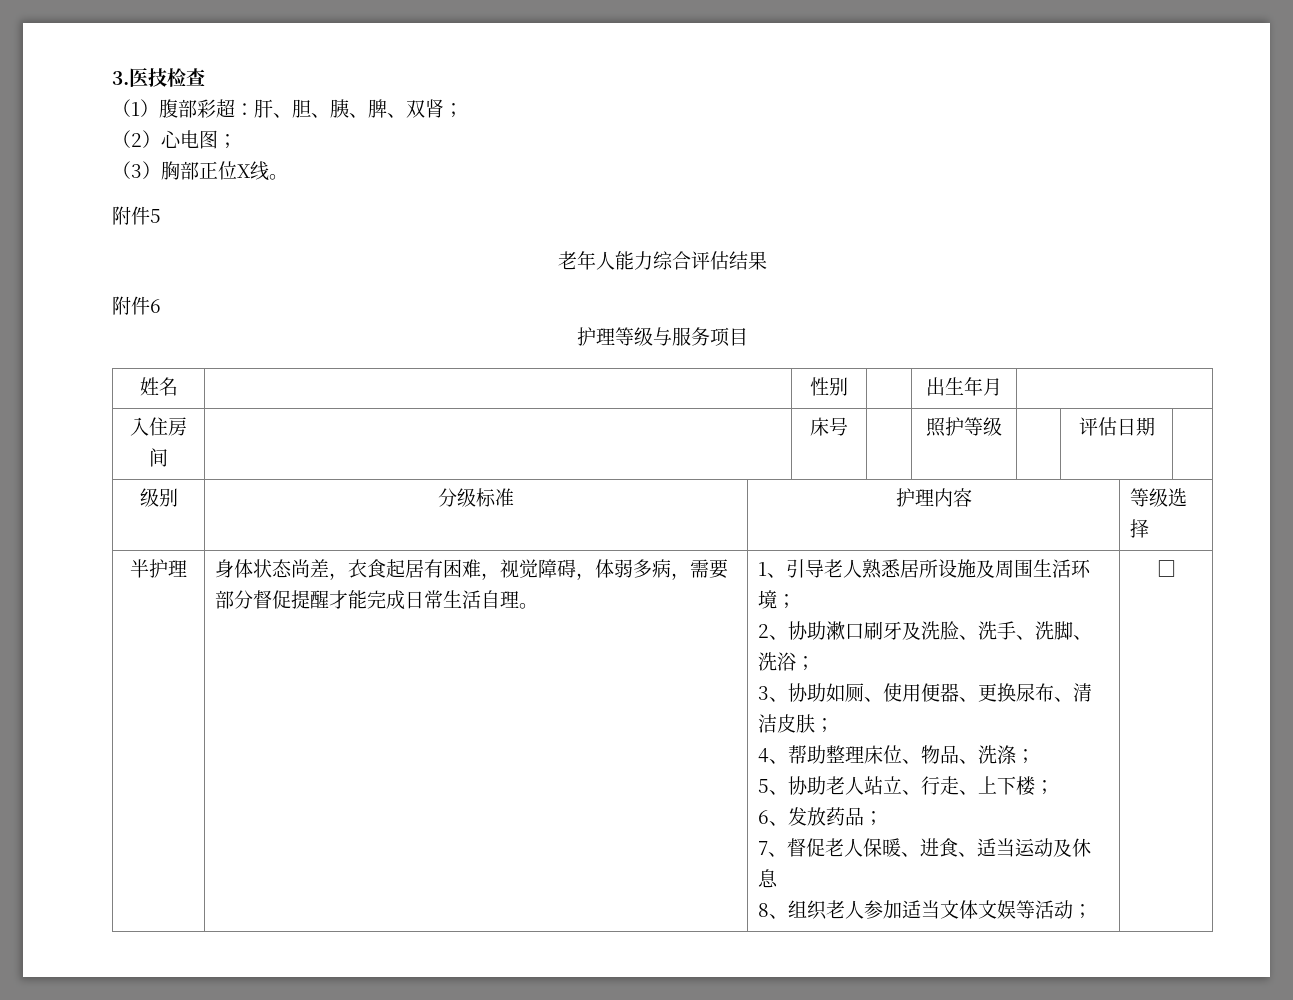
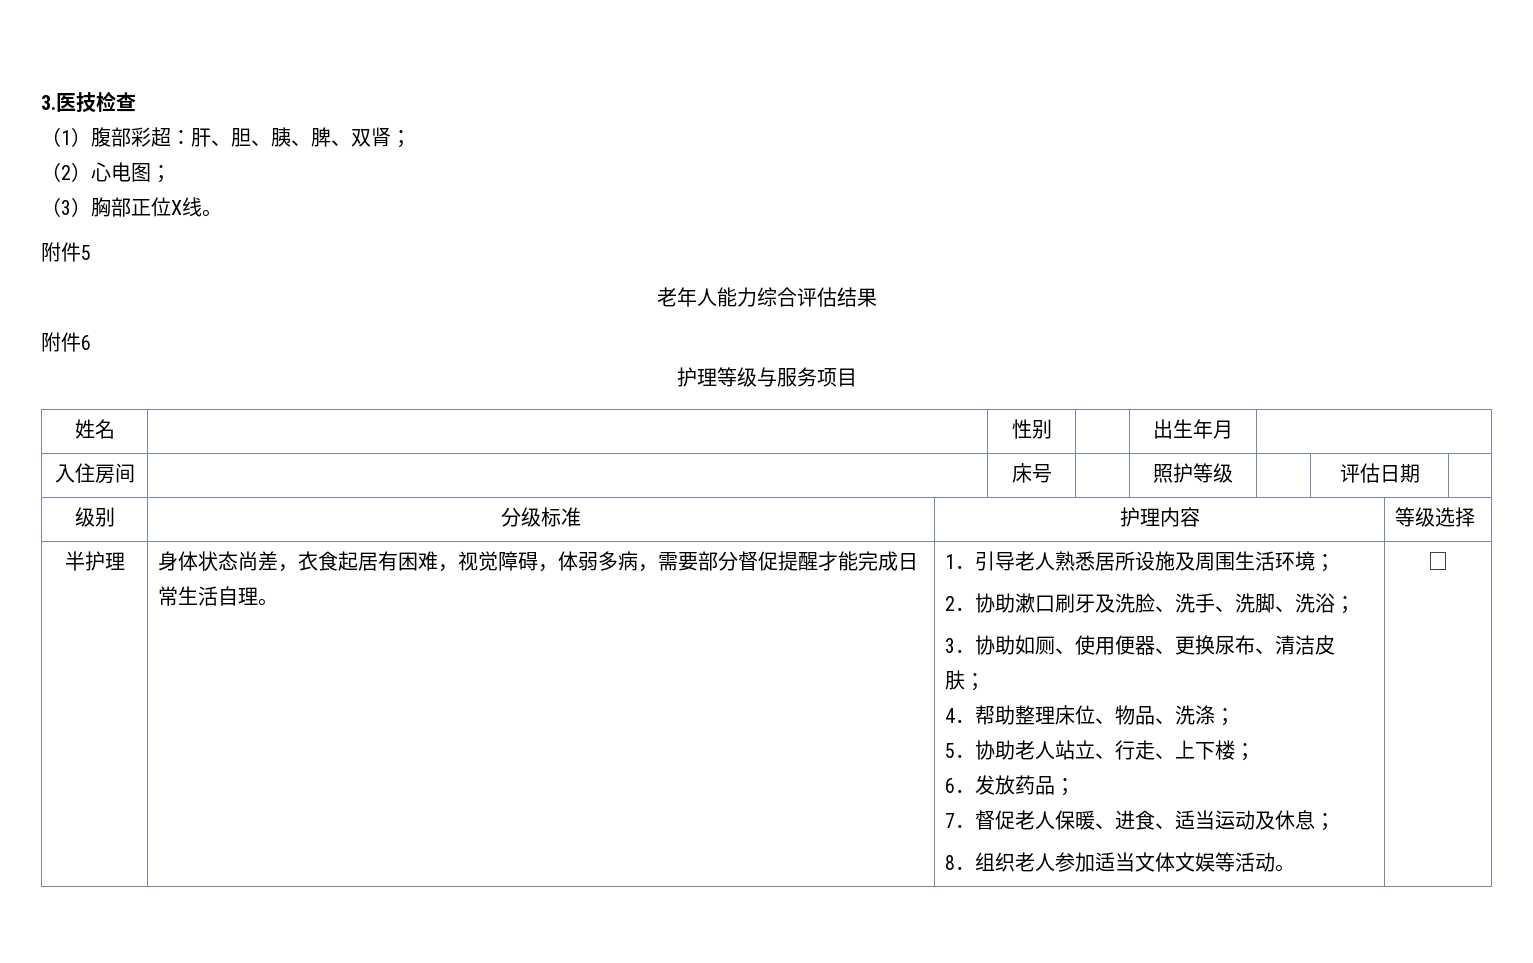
[767,573,787,578] 、 -> [955,565,976,569] ．
[769,635,789,640] 、 -> [955,607,976,611] ．
[769,697,789,702] 、 -> [955,649,976,653] ．
[769,759,789,764] 、 -> [955,719,976,723] ．
[769,790,789,795] 、 -> [955,754,976,758] ．
[769,821,789,826] 、 -> [955,789,976,793] ．
[768,852,788,857] 、 -> [955,824,976,828] ．
(779, 878) none -> [1315,813,1336,831] ；
[769,914,789,919] 、 -> [955,866,976,870] ．
[1073,904,1093,919] ； -> [1275,864,1296,872] 。

